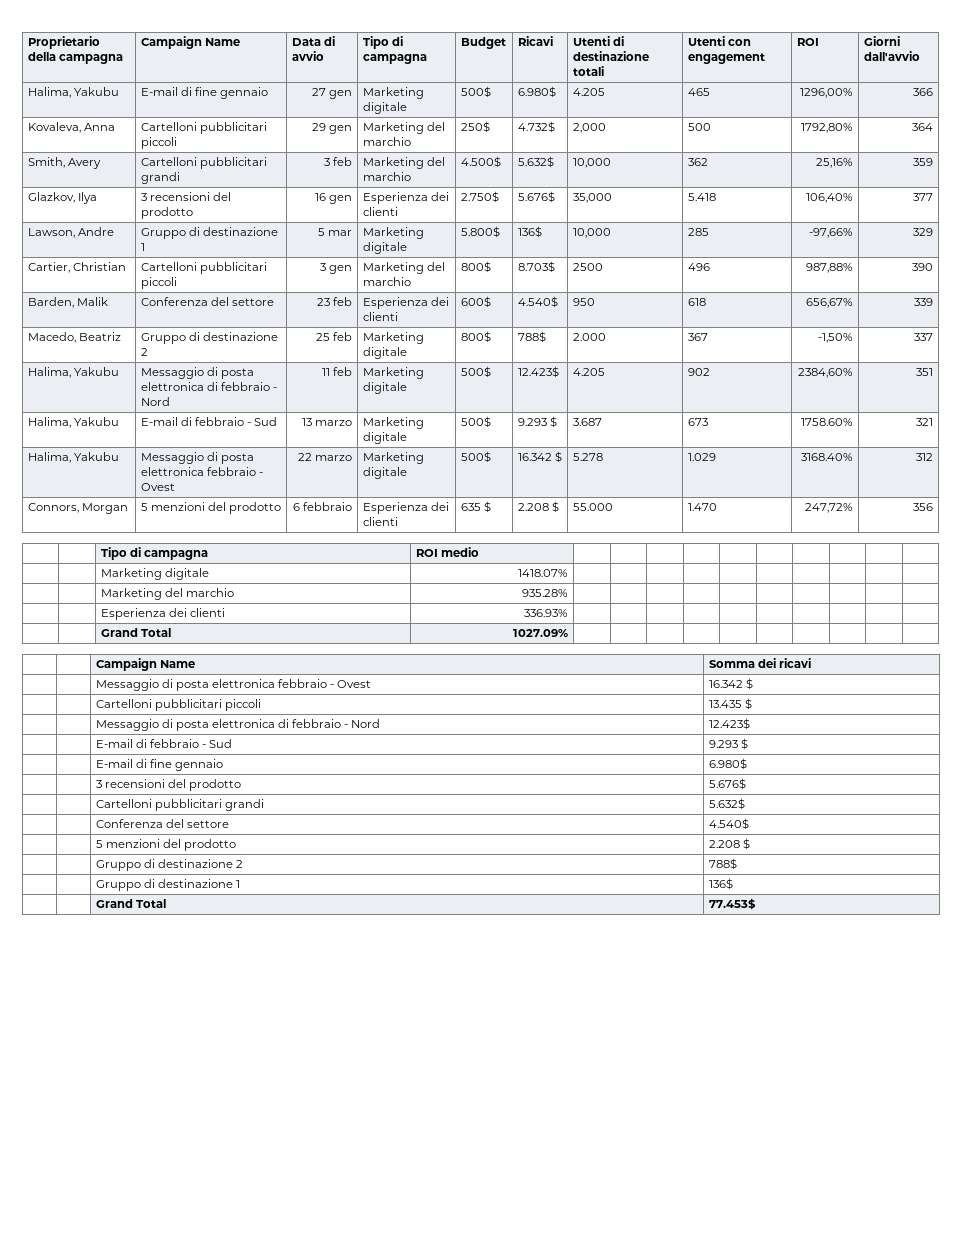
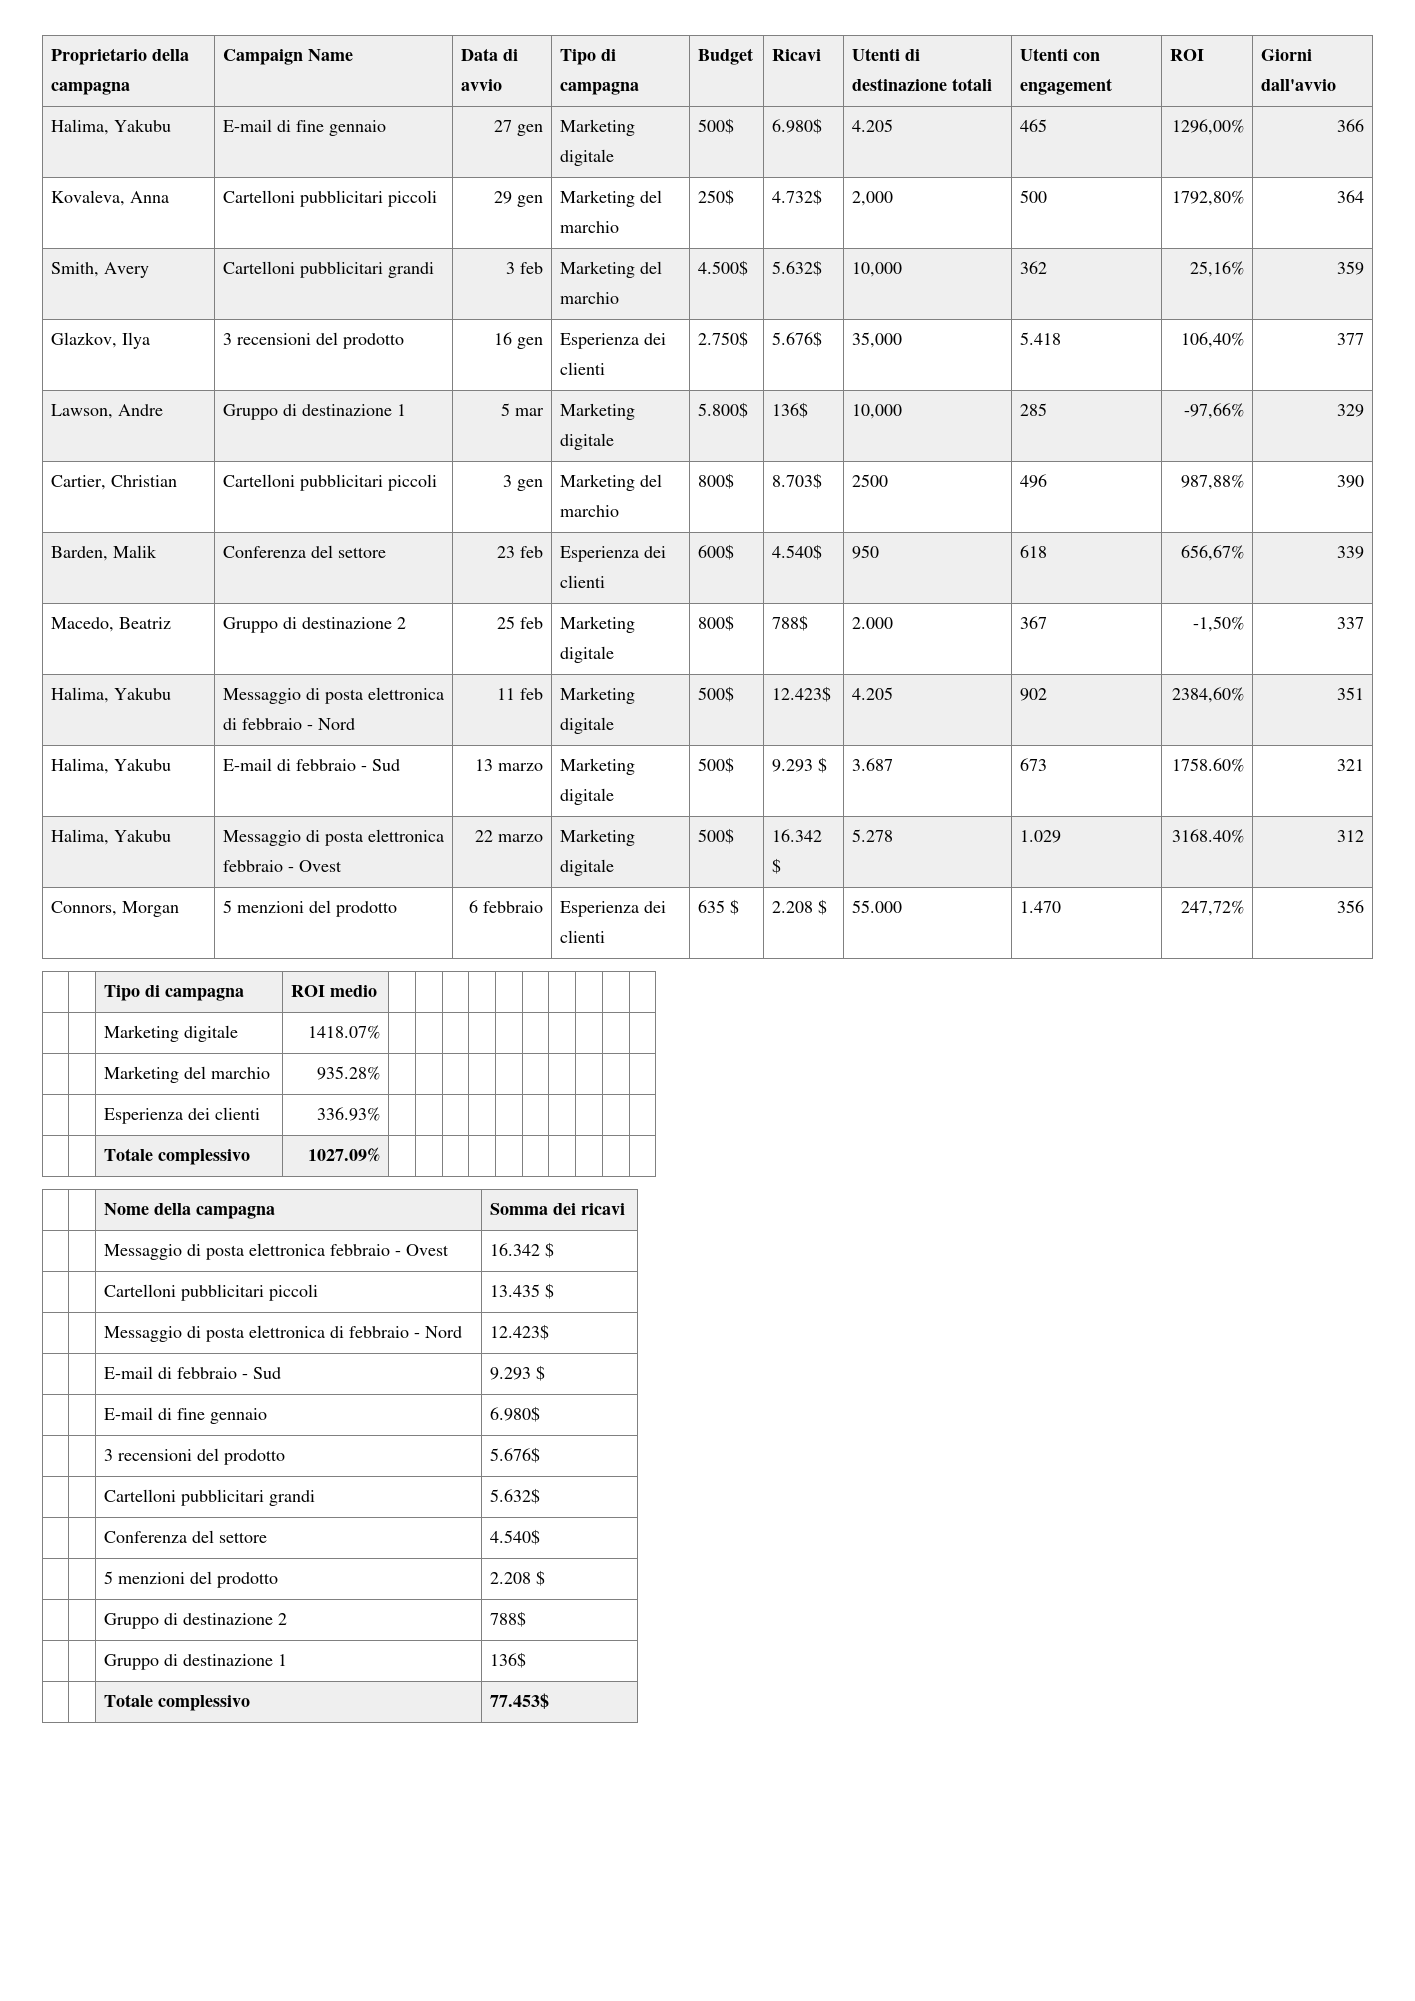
[100,628,171,637] Grand Total -> [103,1148,250,1165] Totale complessivo
[95,658,195,671] Campaign Name -> [103,1203,275,1219] Nome della campagna
[95,899,166,908] Grand Total -> [103,1694,250,1711] Totale complessivo

